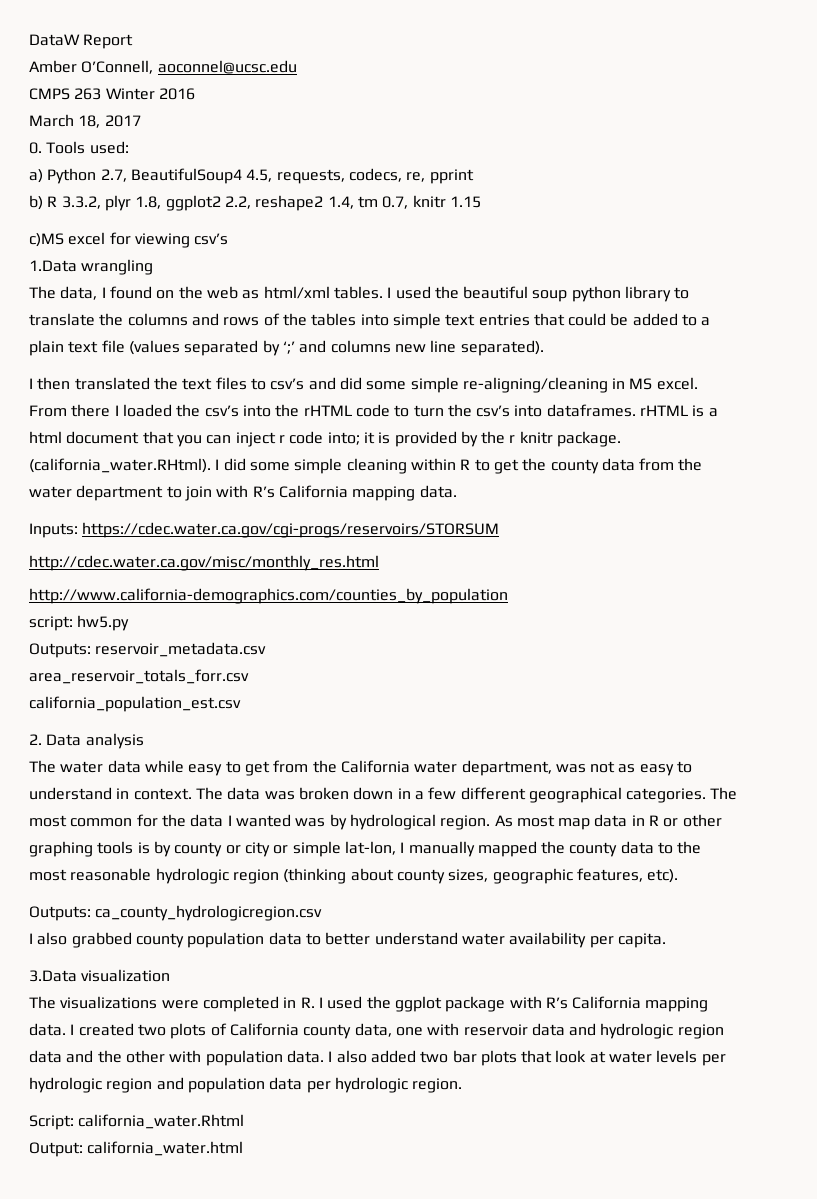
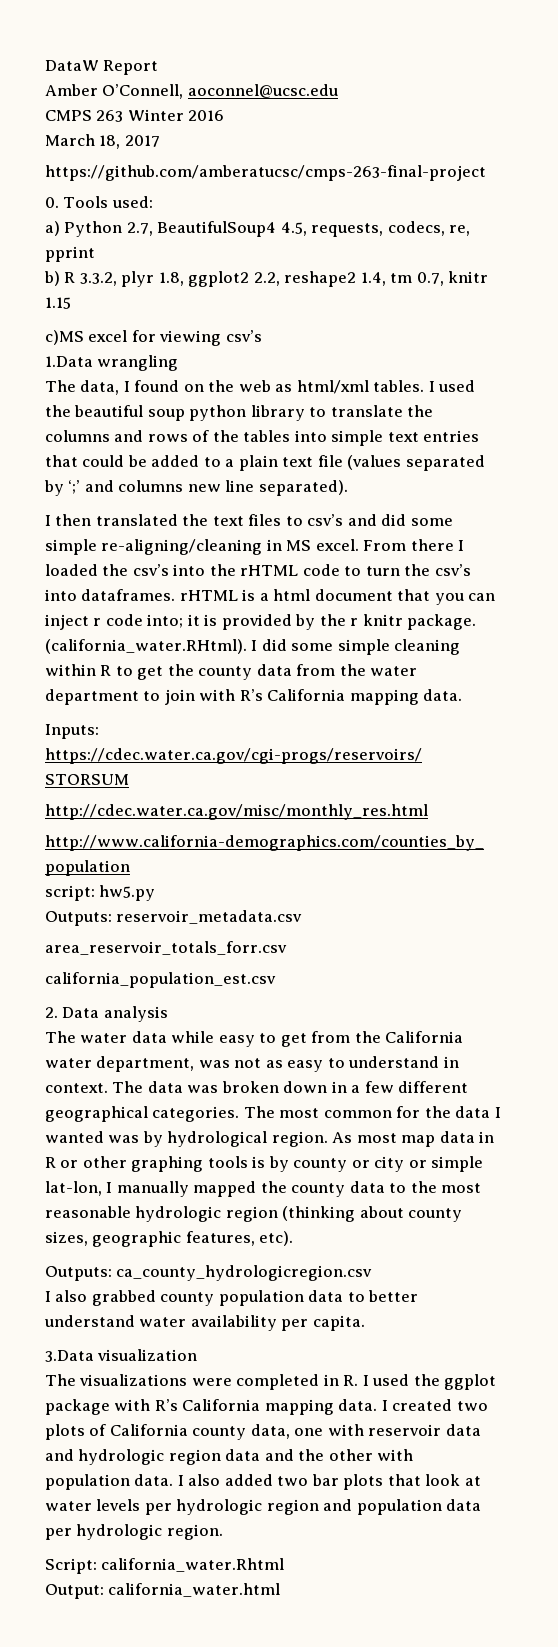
(141, 121) none -> [45,165,486,181] // https://github.com/amberatucsc/cmps-263-final-project

